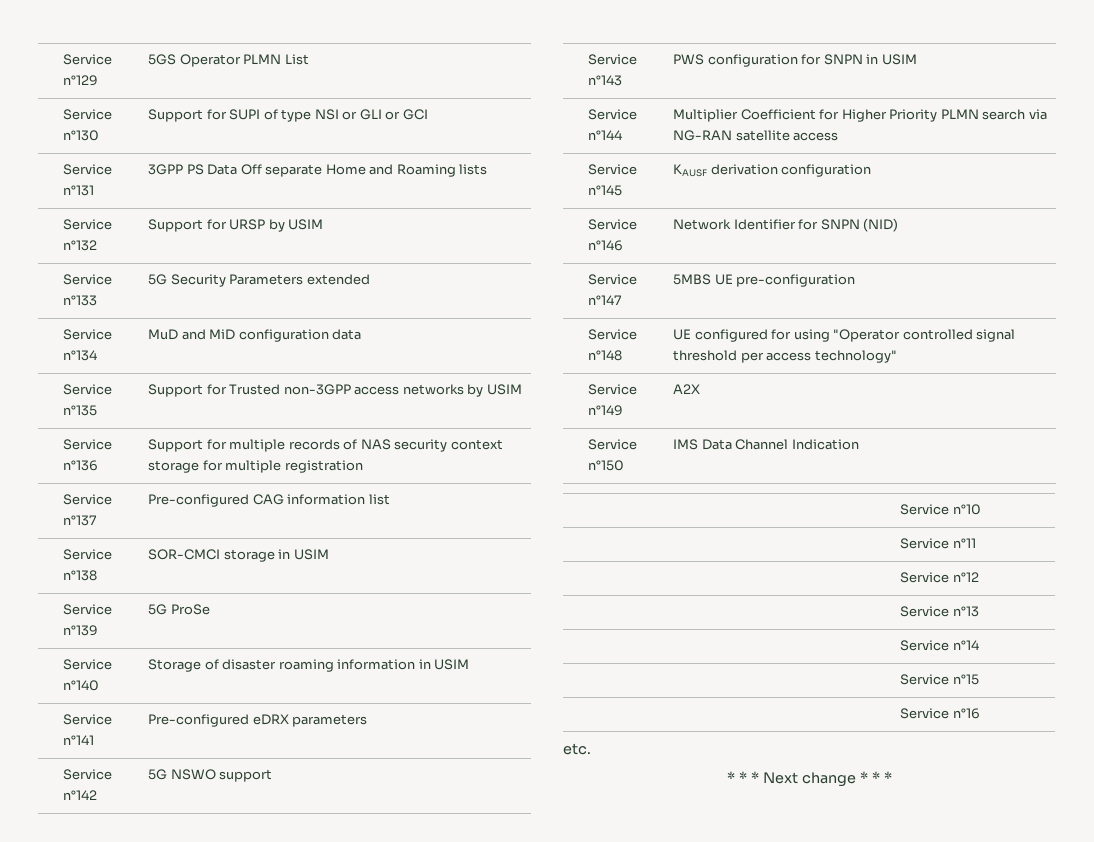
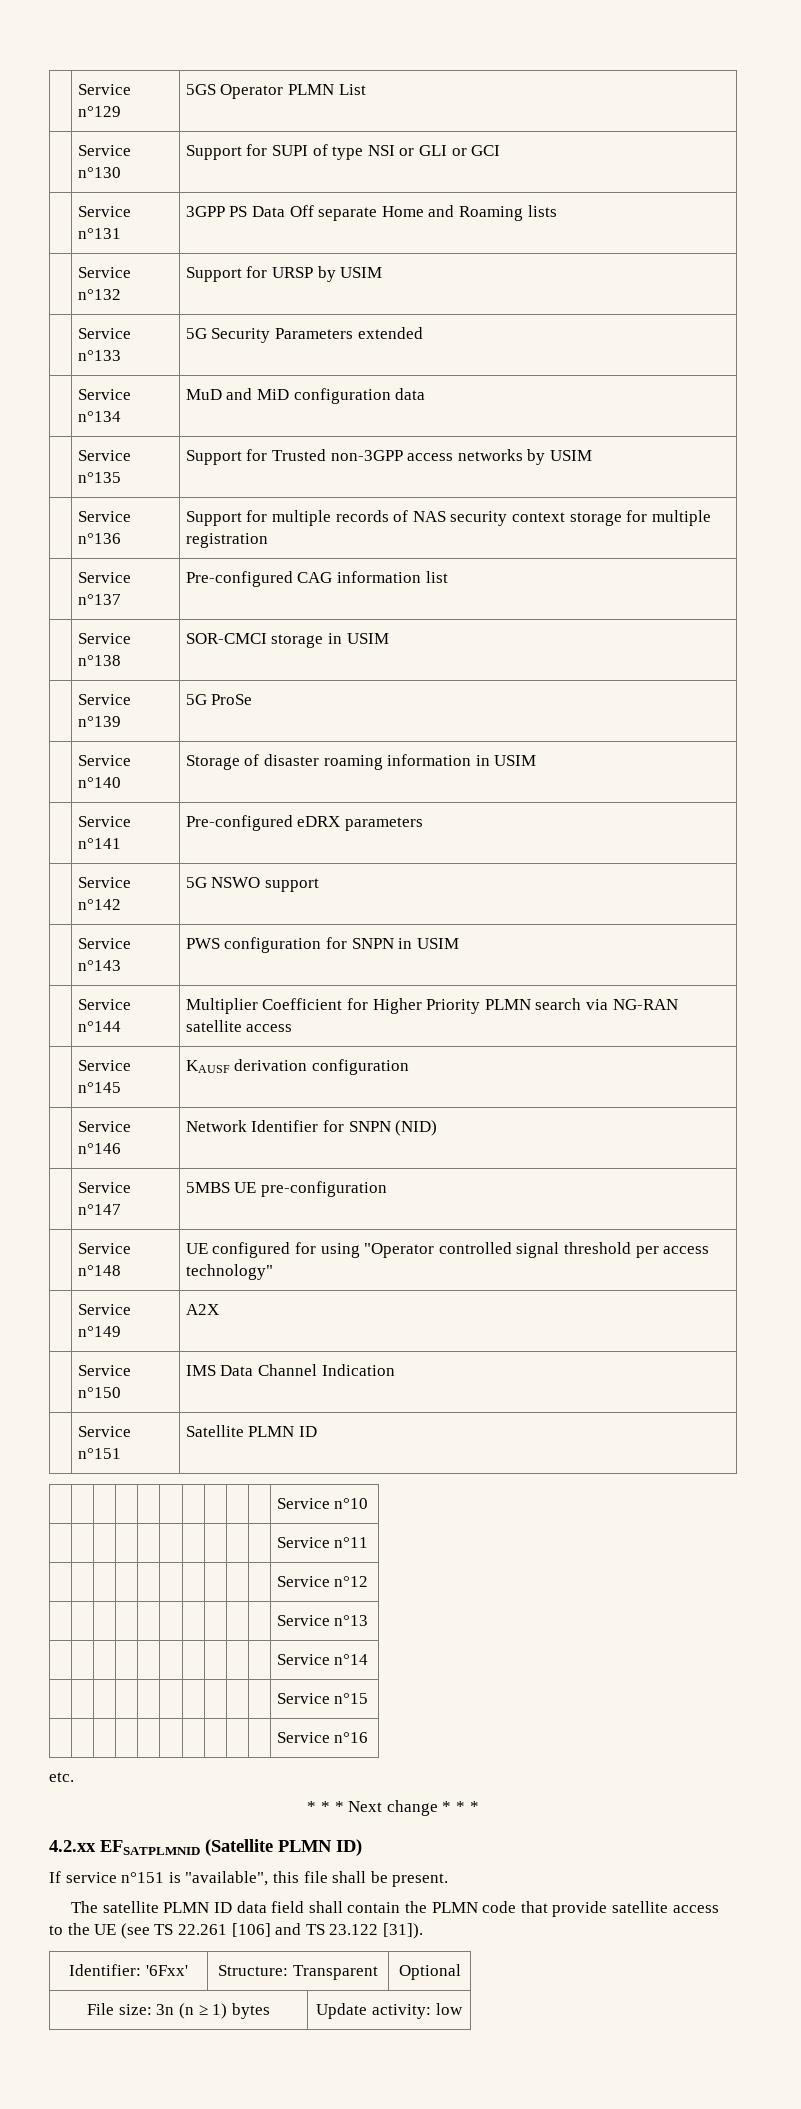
(859, 444) none -> [77,1426,131,1437] [77,1448,121,1459] [185,1425,318,1437] // | Service n°151 | Satellite PLMN ID
(892, 777) none -> [49,1839,362,1856] [49,1871,449,1887] [71,1901,719,1917] [49,1923,423,1939] [69,1964,188,1976] [218,1965,378,1980] [398,1964,461,1980] [87,2003,270,2019] [316,2003,463,2019] // 4.2.xx EFSATPLMNID (Satellite PLMN ID) // If service n°151 is "available", this file shall be present. // The satellite PLMN ID data field shall contain the PLMN code that provide satellite access to the UE (see TS 22.261 [106] and TS 23.122 [31]). // Identifier: '6Fxx' | Structure: Transparent | Optional // File size: 3n (n ≥ 1) bytes | Update activity: low

